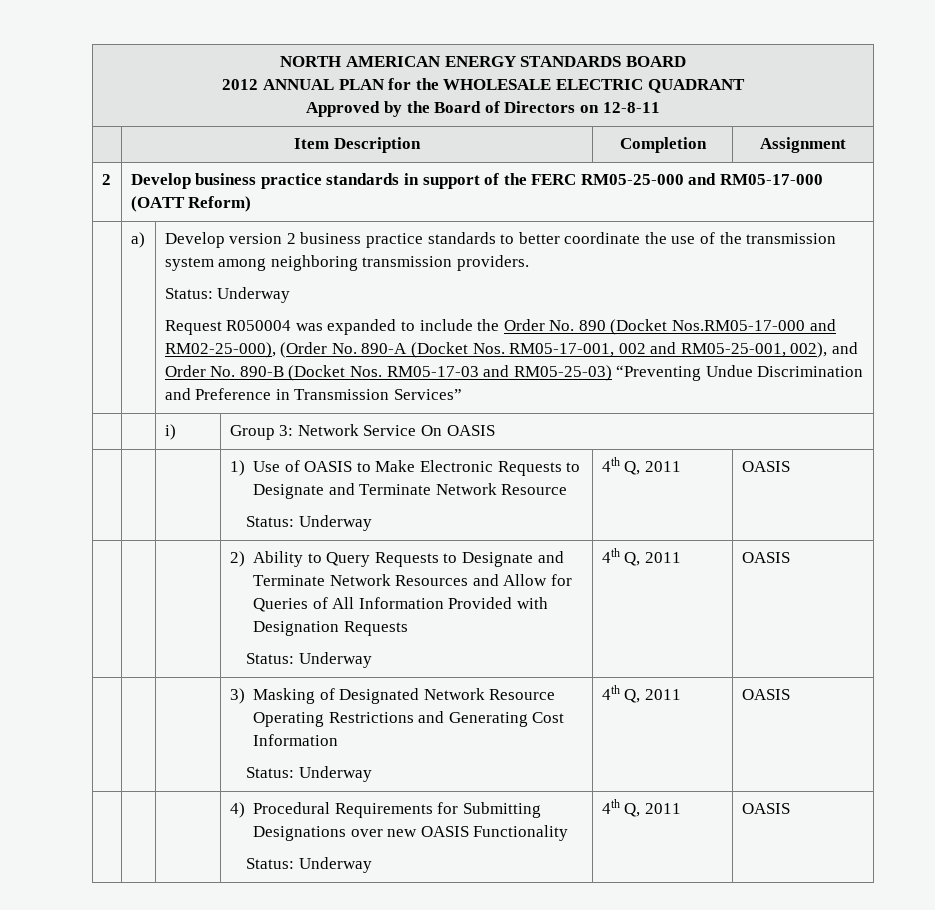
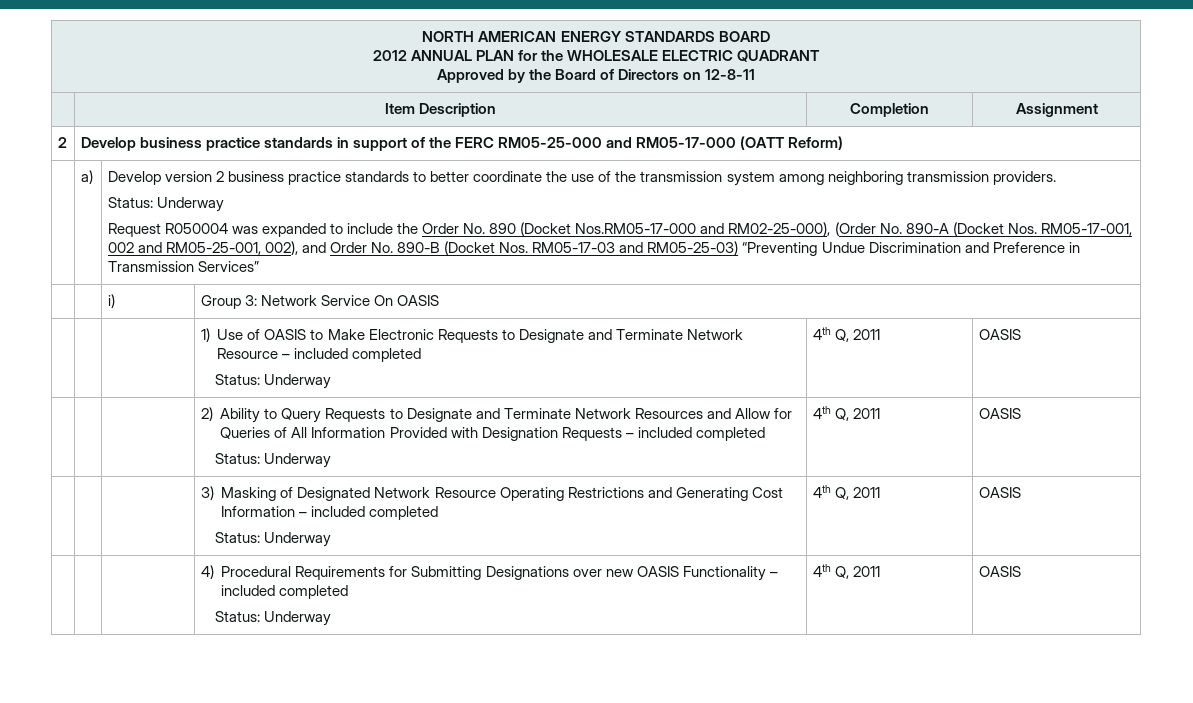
(568, 489) none -> [282,348,422,362] – included completed
(408, 628) none -> [625,427,765,441] – included completed
(339, 740) none -> [299,506,439,520] – included completed
(569, 833) none -> [769,572,778,577] [221,585,349,599] – included completed

